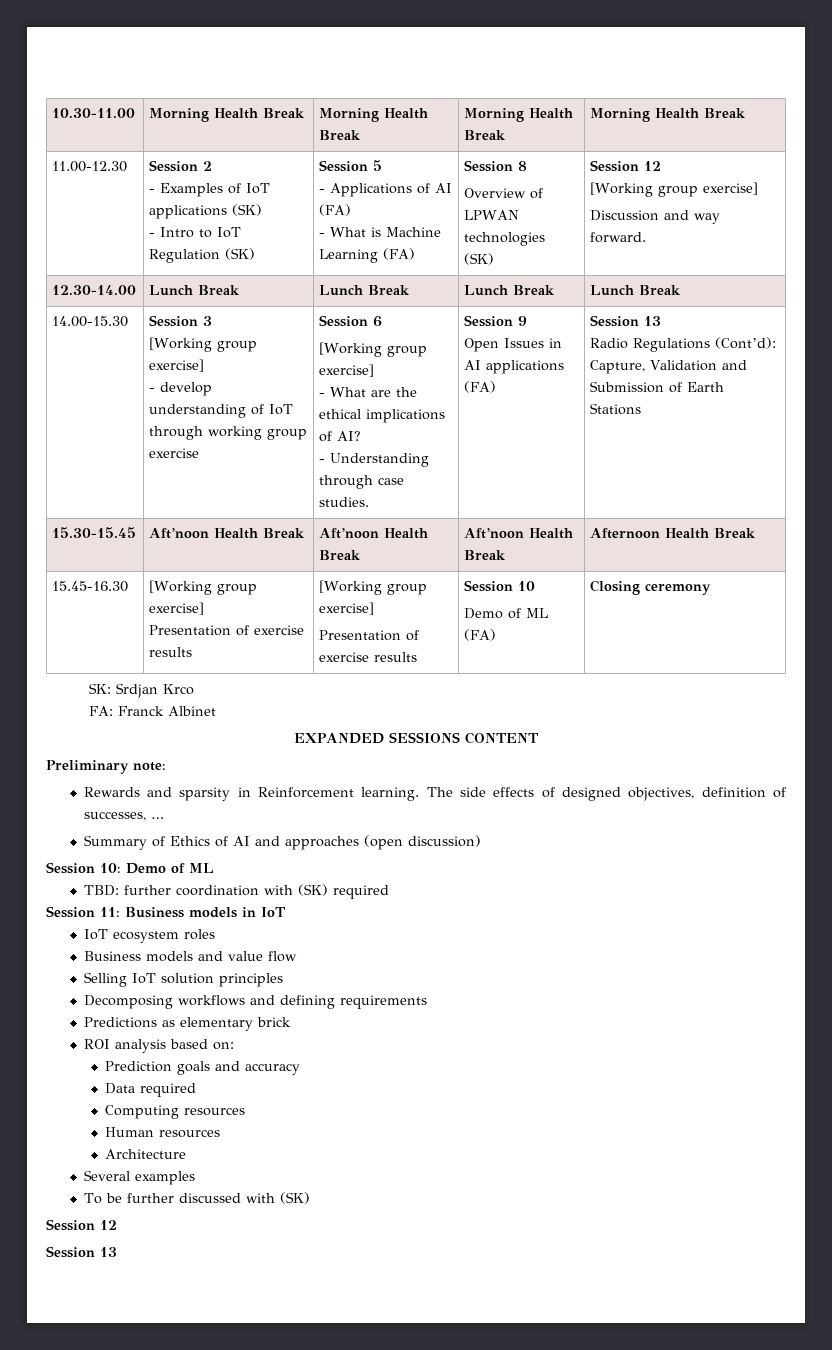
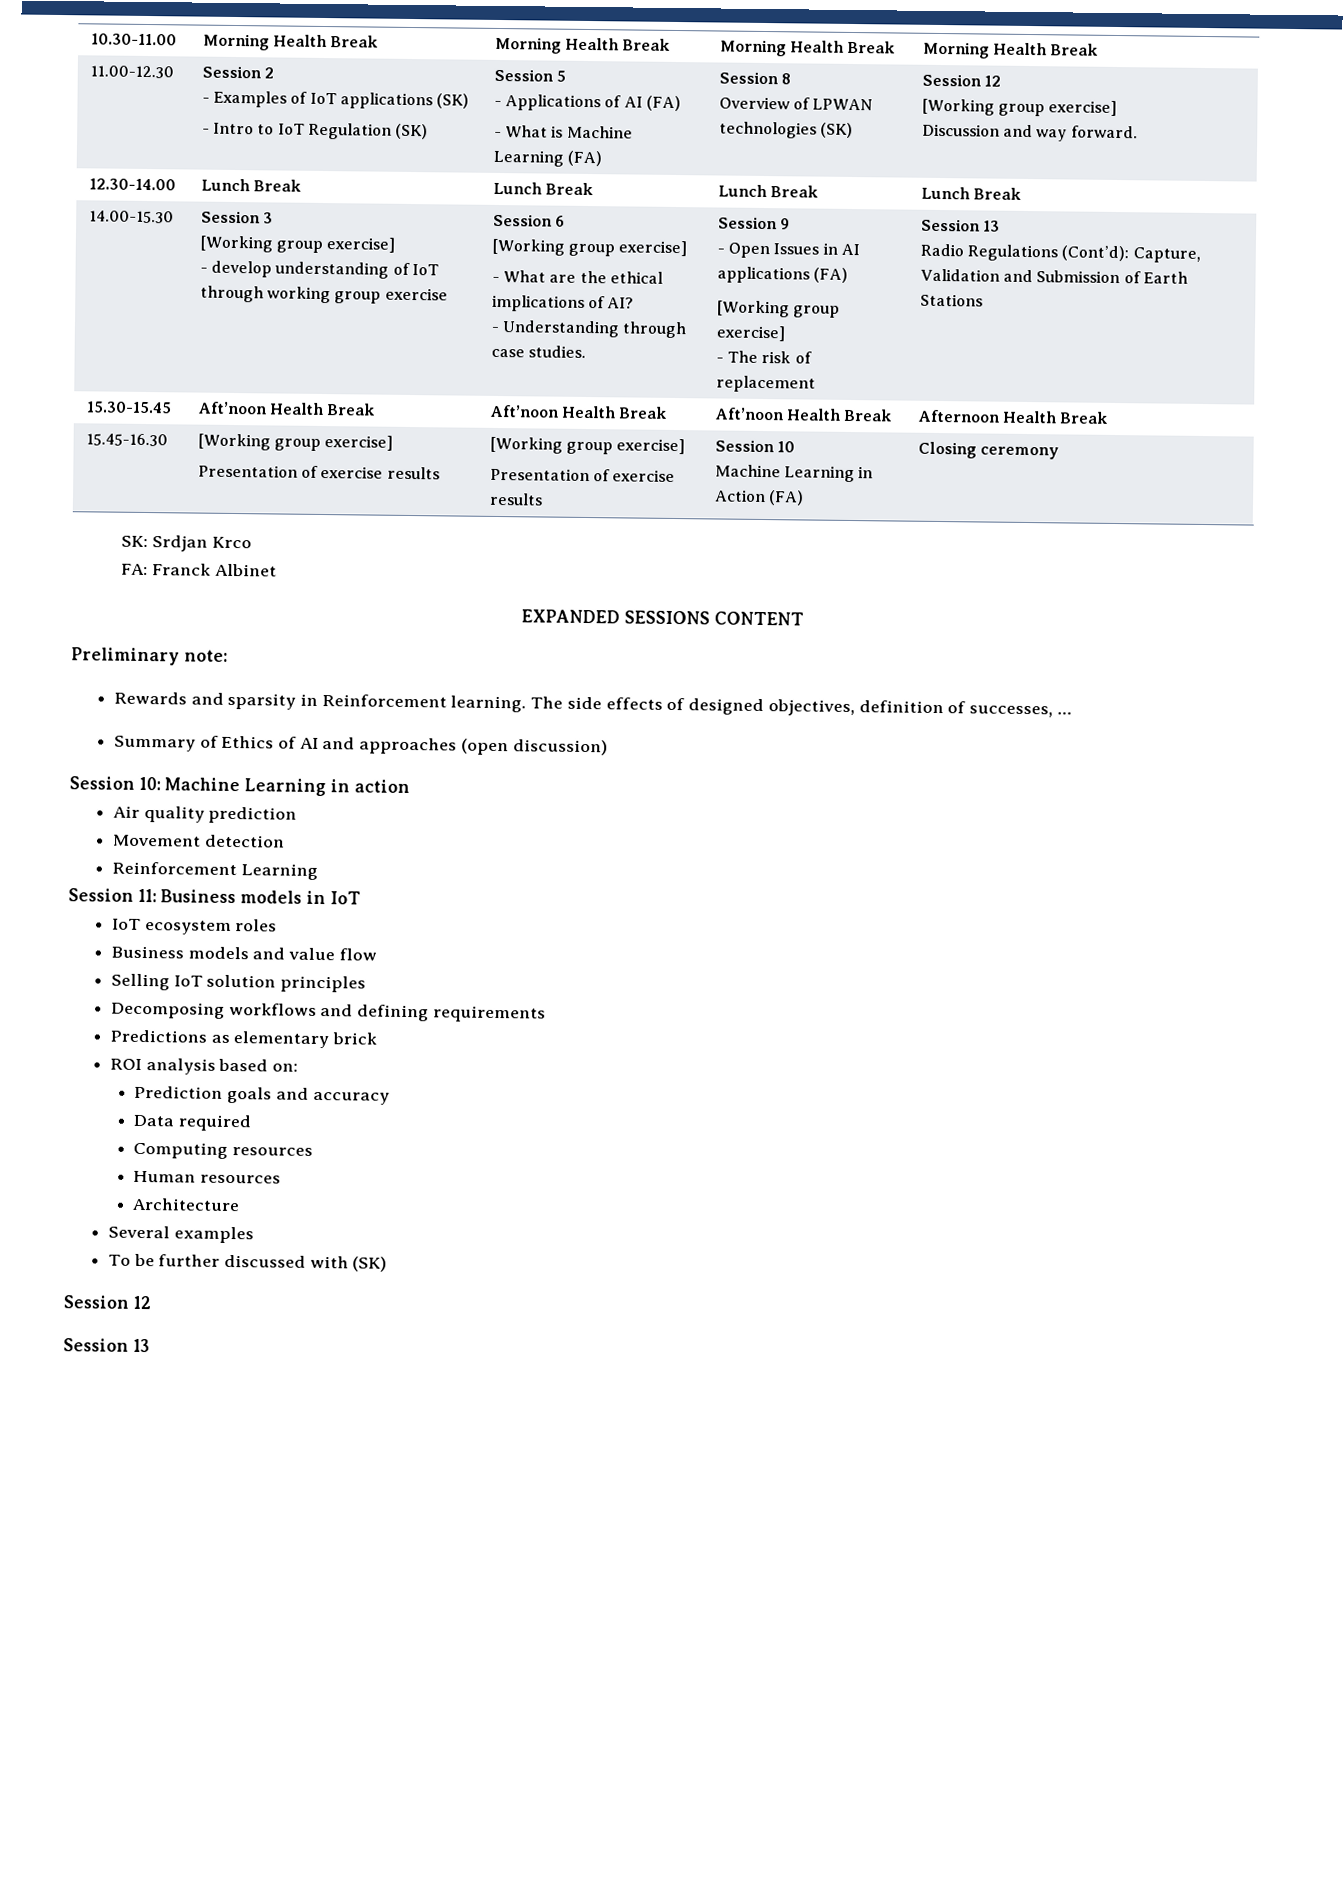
(528, 321) none -> [716,248,725,254] -
(497, 387) none -> [716,300,841,318] [715,325,785,342] [715,350,812,364] [715,375,816,393] // [Working group exercise] // - The risk of replacement
[464,608,549,619] Demo of ML -> [714,464,874,483] [714,489,766,503] Machine Learning in Action
[126,863,214,874] [83,884,389,899] Demo of ML // TBD: further coordination with (SK) required -> [164,777,410,797] [112,805,298,824] [112,834,285,848] [111,861,318,880] Machine Learning in action // Air quality prediction // Movement detection // Reinforcement Learning

